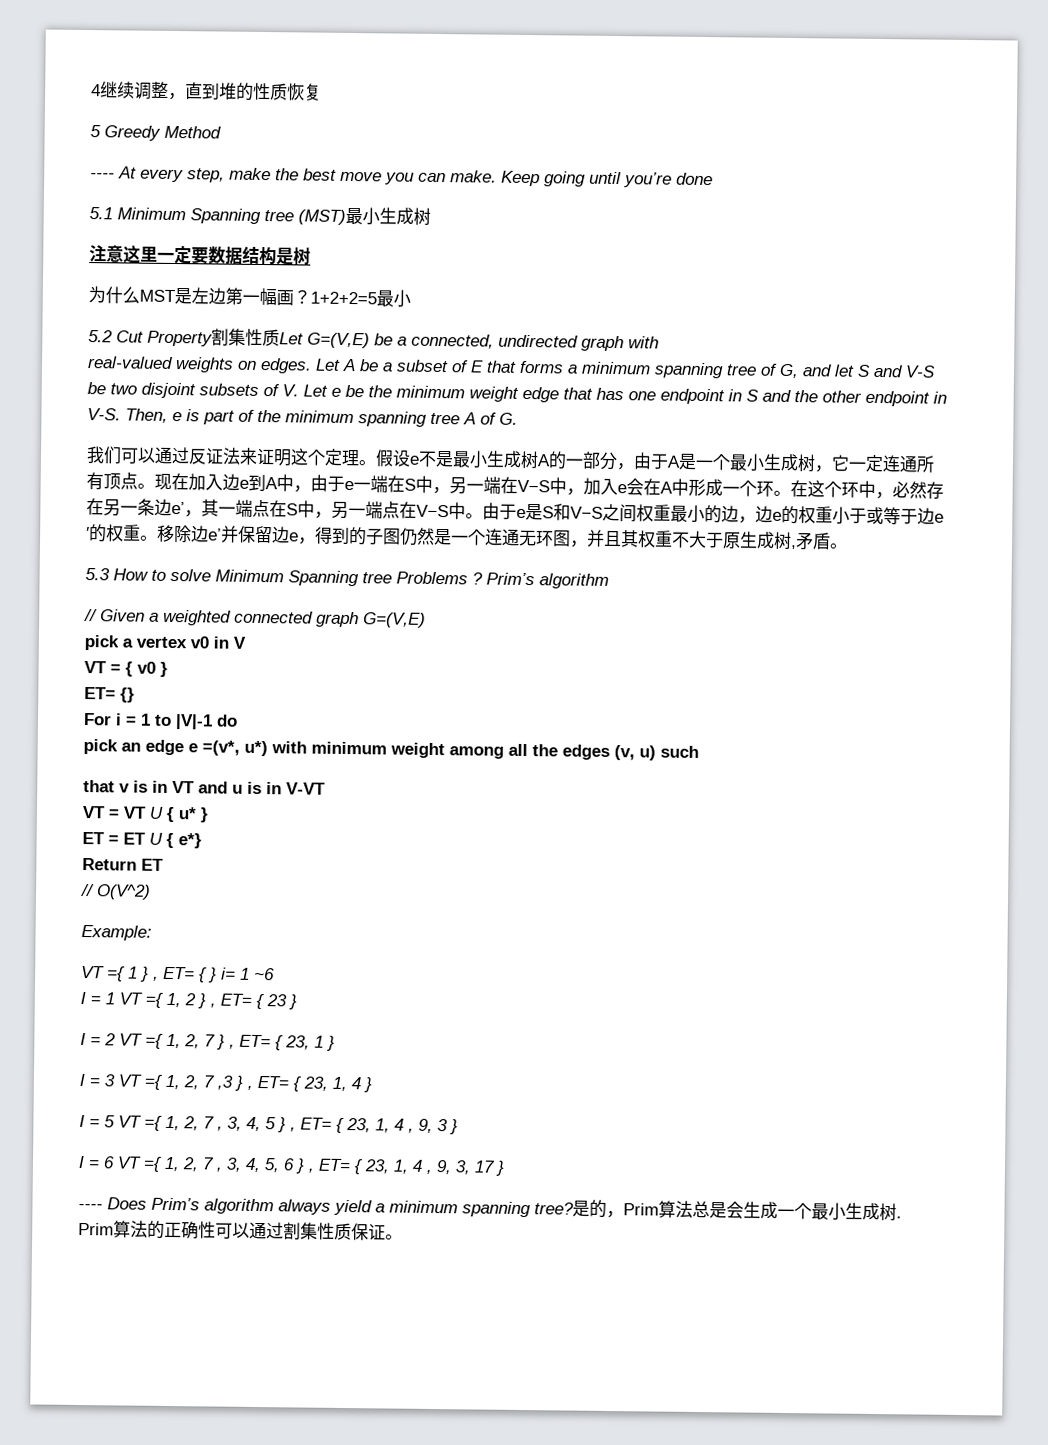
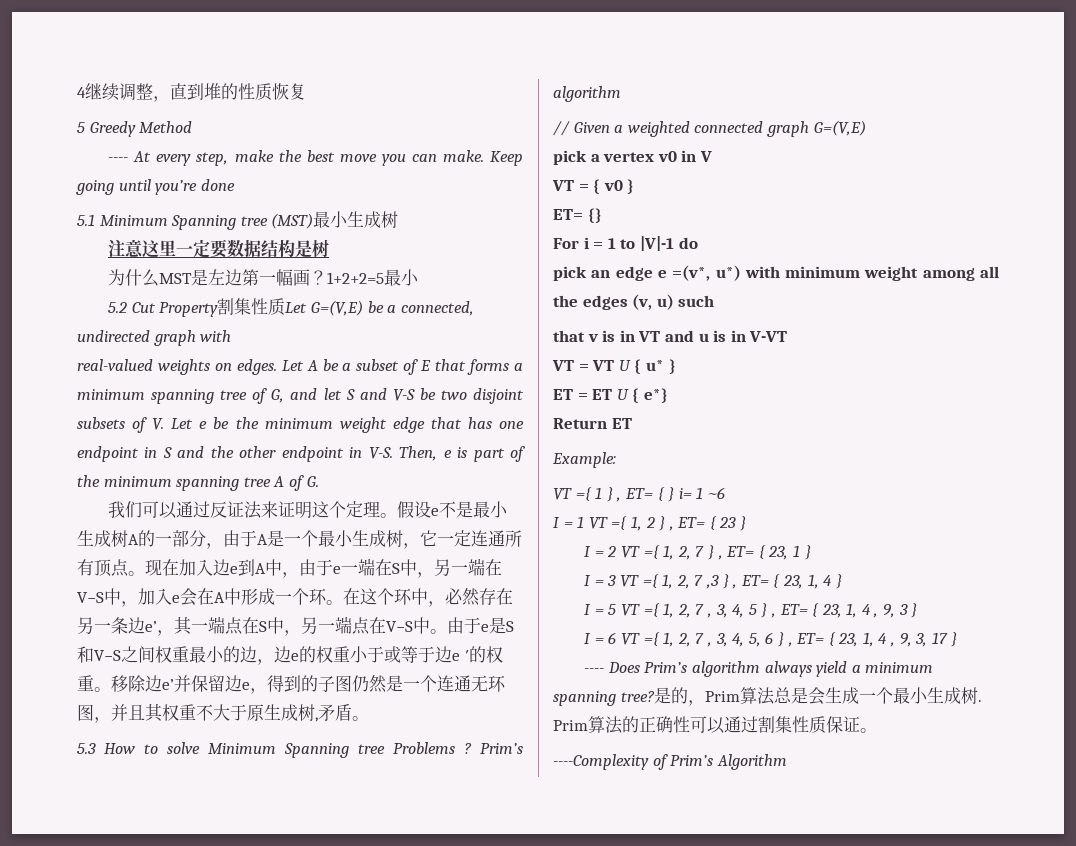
[81,883,151,900] // // O(V^2) -> (632, 423) none
(403, 1237) none -> [553,754,787,770] // ----Complexity of Prim’s Algorithm

